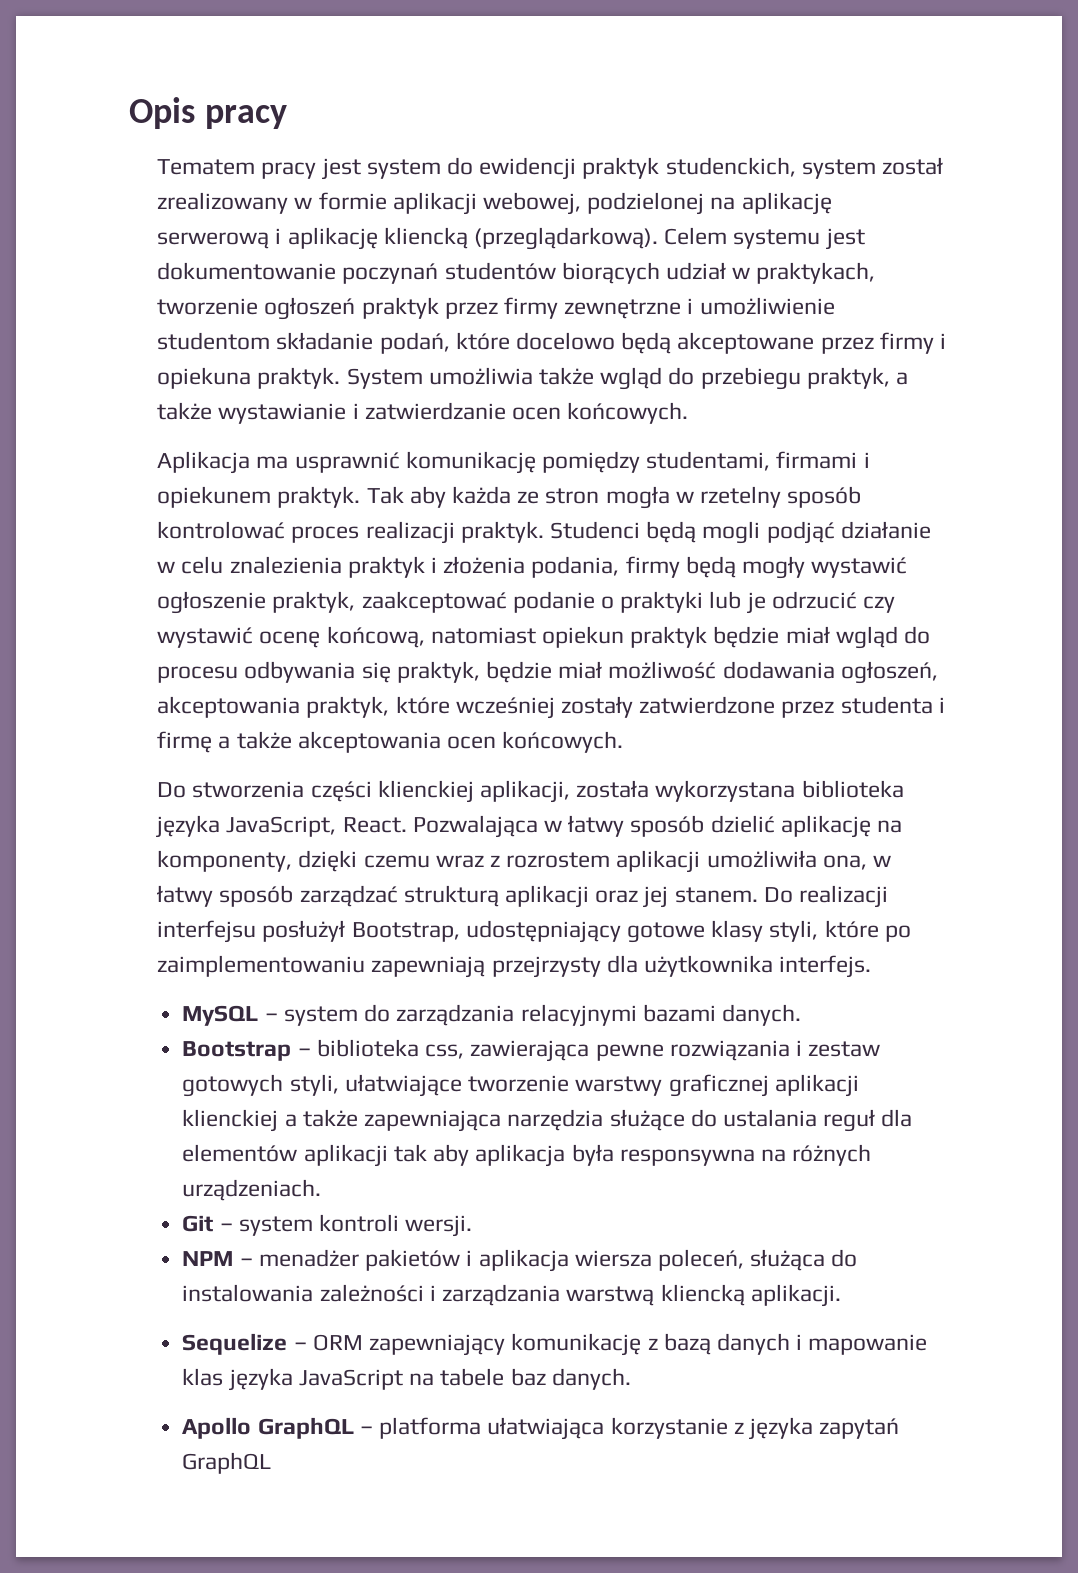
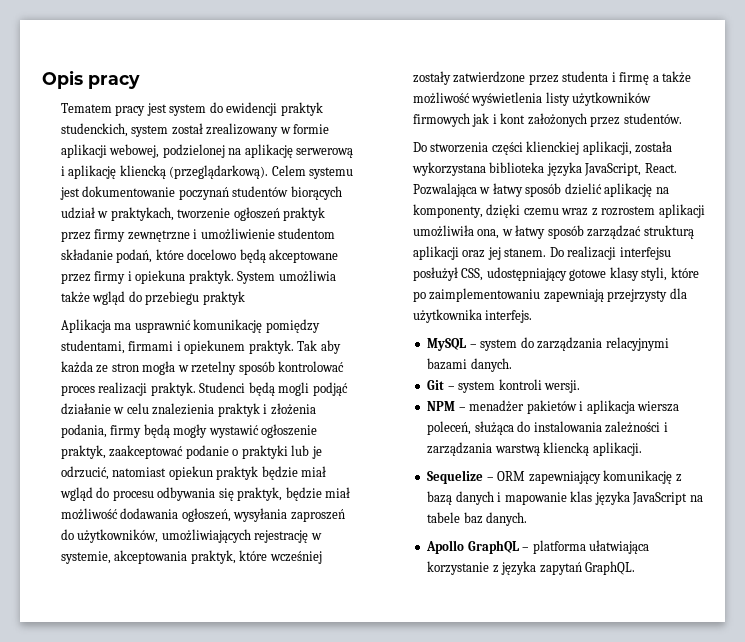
[806,367,909,389] [157,402,689,424] praktyk, a także wystawianie i zatwierdzanie ocen końcowych. -> [202,291,245,305] praktyk
[771,591,896,613] [157,626,425,648] odrzucić czy wystawić ocenę końcową, -> [60,466,109,480] odrzucić,
(938, 672) none -> [233,508,345,522] [60,529,322,543] [60,551,111,564] wysyłania zaproszeń do użytkowników, umożliwiających rejestrację w systemie,
[297,731,624,753] akceptowania ocen końcowych. -> [412,92,652,106] [412,113,682,127] możliwość wyświetlenia listy użytkowników firmowych jak i kont założonych przez studentów.
[351,922,460,942] Bootstrap, -> [461,268,484,281] CSS,
[182,1039,881,1062] [182,1074,859,1097] [182,1109,913,1132] [182,1144,872,1167] [182,1179,322,1201] // Bootstrap – biblioteka css, zawierająca pewne rozwiązania i zestaw gotowych styli, ułatwiające tworzenie warstwy graficznej aplikacji klienckiej a także zapewniająca narzędzia służące do ustalania reguł dla elementów aplikacji tak aby aplikacja była responsywna na różnych urządzeniach. -> (512, 365) none
[182,1452,272,1474] GraphQL -> [585,561,636,575] GraphQL.

